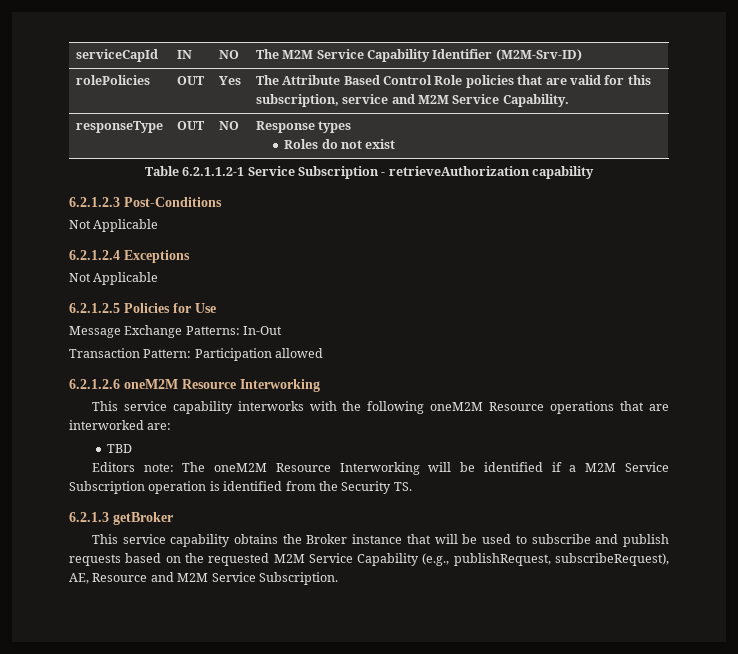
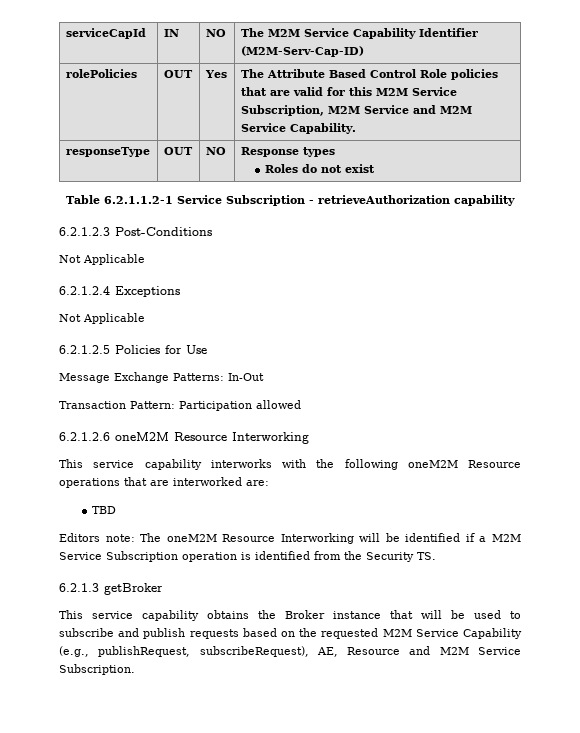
[495,49,582,61] (M2M-Srv-ID) -> [240,46,364,57] (M2M-Serv-Cap-ID)
[255,94,389,107] subscription, service -> [375,87,457,96] [240,105,409,116] M2M Service Subscription, M2M Service

